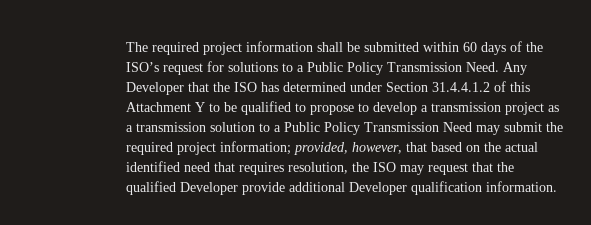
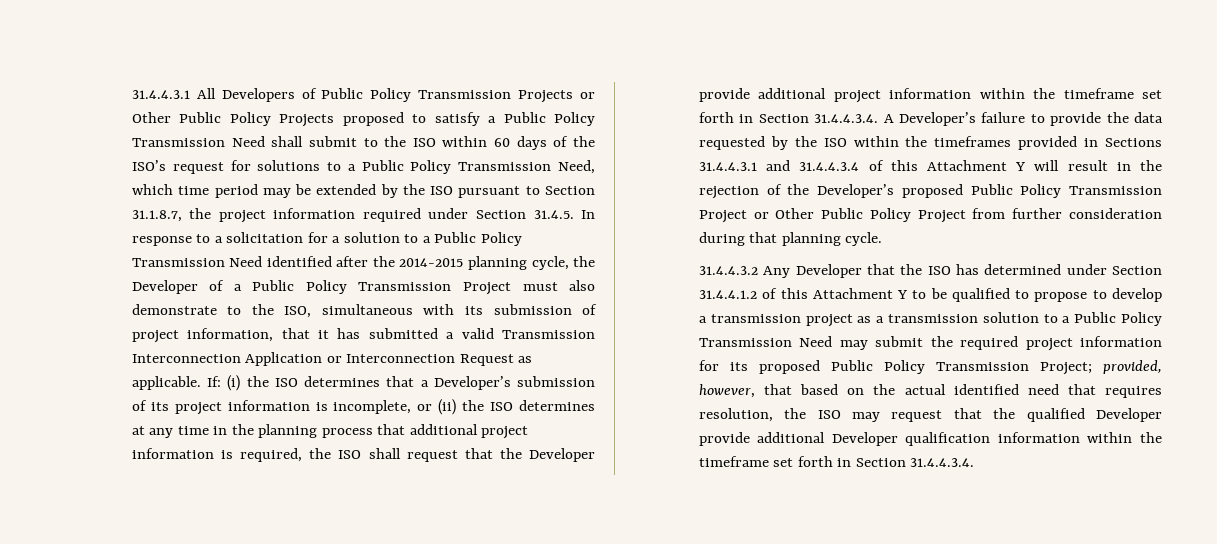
[126,41,420,55] The required project information shall be submitted -> [131,88,596,103] [131,112,595,127] [131,136,436,147] 31.4.4.3.1 All Developers of Public Policy Transmission Projects or Other Public Policy Projects proposed to satisfy a Public Policy Transmission Need shall submit to the ISO
[466,62,500,72] Need. -> [557,160,595,174] [131,184,595,198] [131,208,596,223] [131,232,522,246] [131,256,596,270] [131,280,596,295] [131,304,598,318] [131,328,596,343] [131,352,533,366] [131,375,595,391] [131,399,596,415] [131,424,529,439] [131,448,596,462] [698,88,1162,103] [698,112,1163,126] [698,136,1162,150] [698,160,1162,171] [698,184,1162,199] [698,208,1162,223] [698,232,883,246] [698,266,758,275] Need, which time period may be extended by the ISO pursuant to Section 31.1.8.7, the project information required under Section 31.4.5. In response to a solicitation for a solution to a Public Policy Transmission Need identified after the 2014-2015 planning cycle, the Developer of a Public Policy Transmission Project must also demonstrate to the ISO, simultaneous with its submission of project information, that it has submitted a valid Transmission Interconnection Application or Interconnection Request as applicable. If: (i) the ISO determines that a Developer’s submission of its project information is incomplete, or (ii) the ISO determines at any time in the planning process that additional project information is required, the ISO shall request that the Developer provide additional project information within the timeframe set forth in Section 31.4.4.3.4. A Developer’s failure to provide the data requested by the ISO within the timeframes provided in Sections 31.4.4.3.1 and 31.4.4.3.4 of this Attachment Y will result in the rejection of the Developer’s proposed Public Policy Transmission Project or Other Public Policy Project from further consideration during that planning cycle. // 31.4.4.3.2
[220,141,292,155] information; -> [1080,336,1162,347] [698,360,1092,375] information for its proposed Public Policy Transmission Project;
[486,181,558,192] information. -> [997,432,1162,443] [698,456,975,467] information within the timeframe set forth in Section 31.4.4.3.4.

